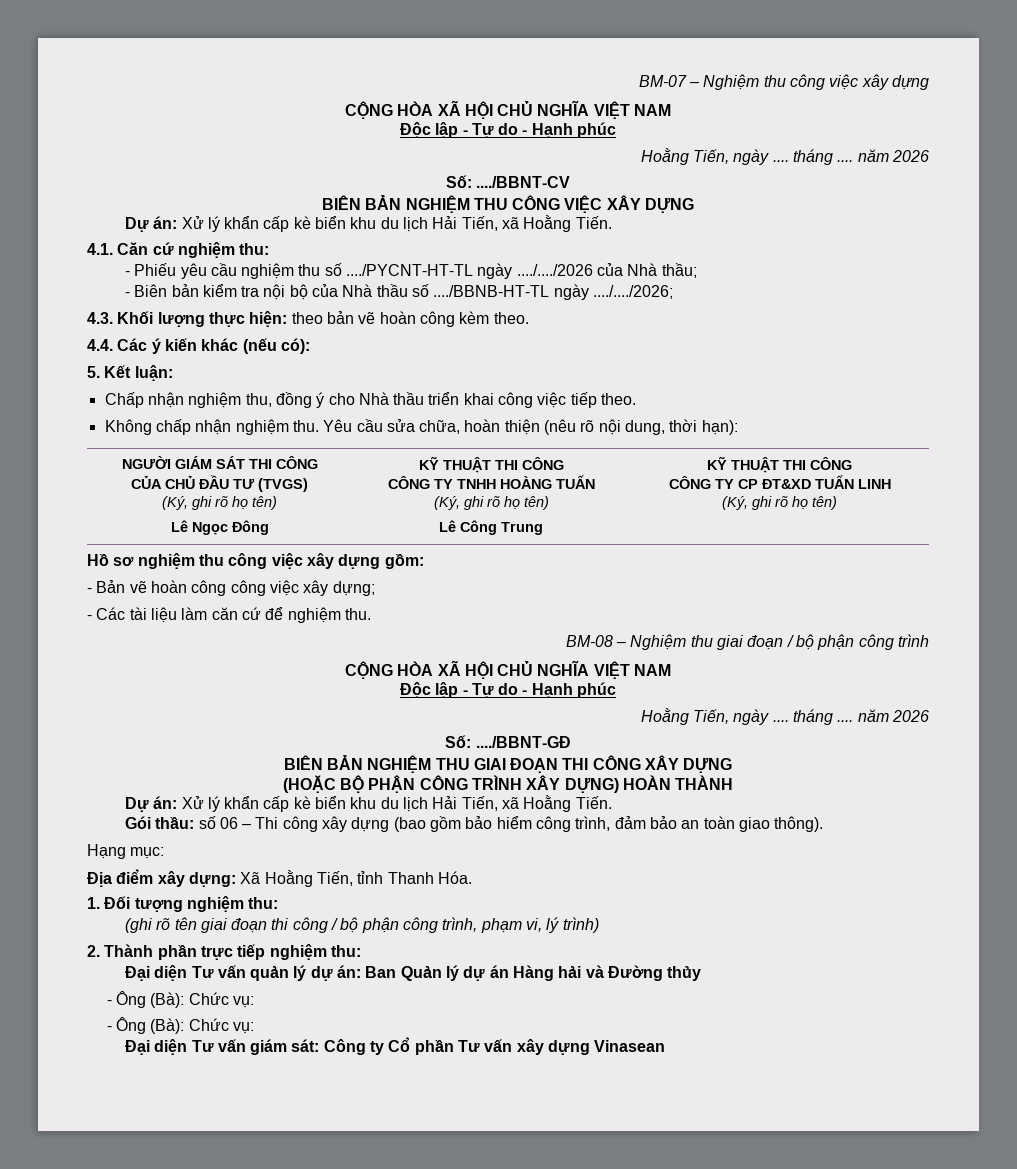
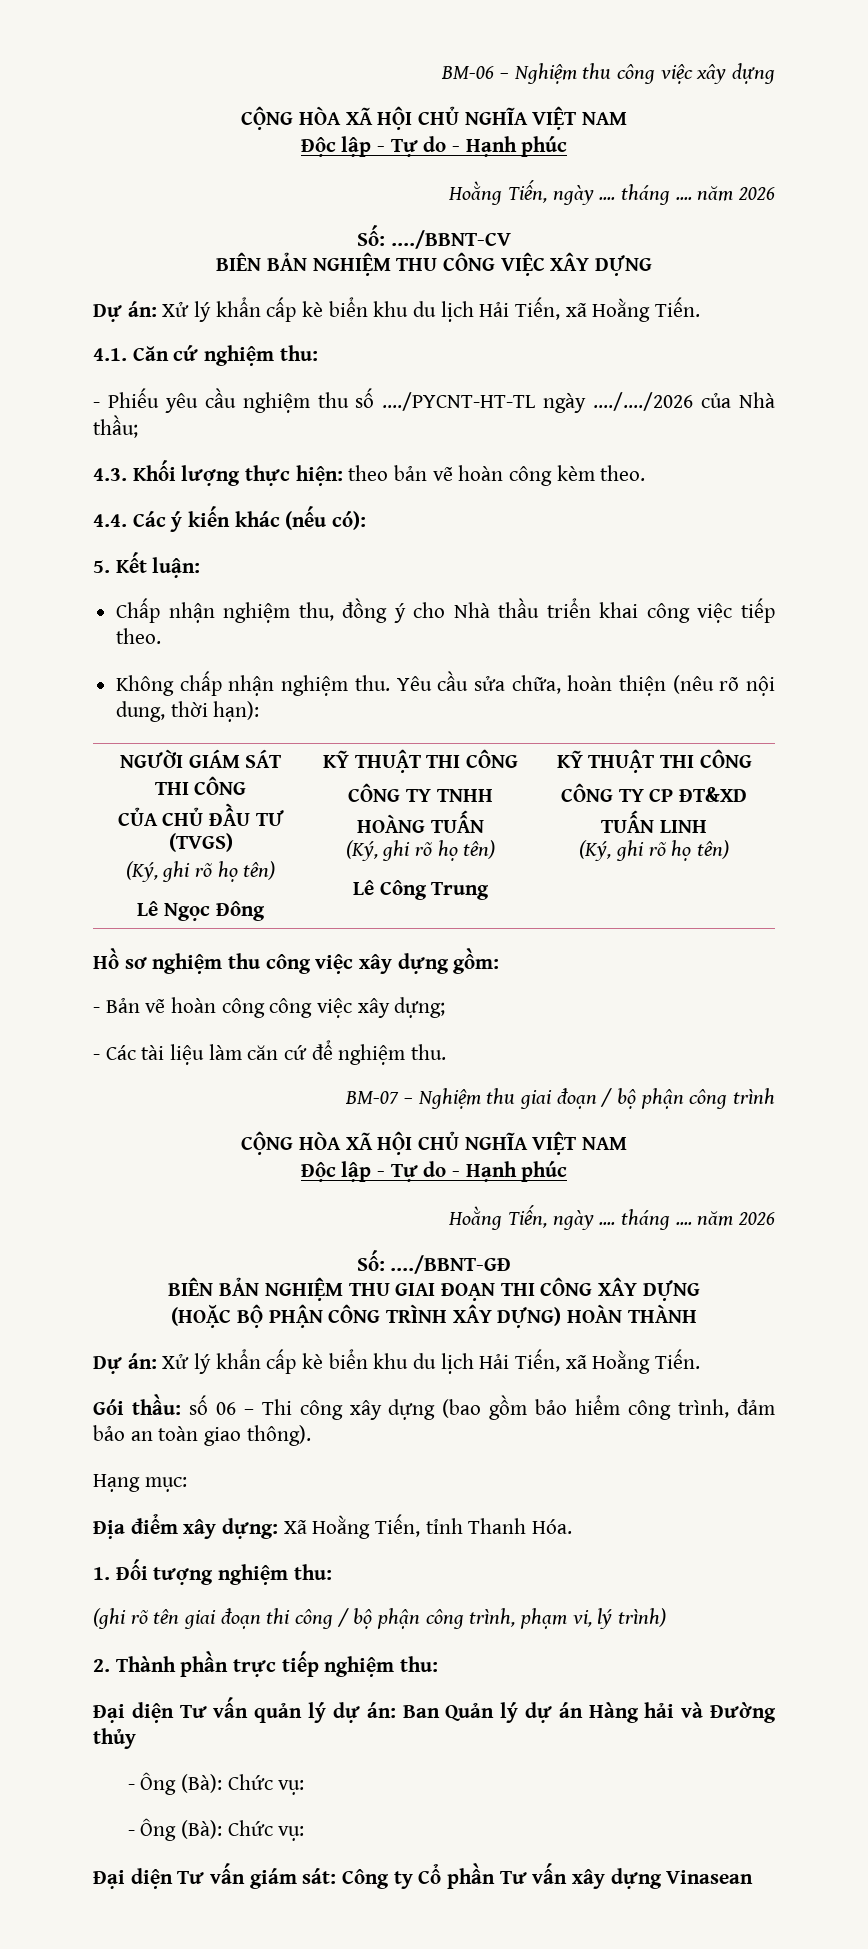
[638,75,687,87] BM-07 -> [441,66,495,79] BM-06
[124,284,674,300] // - Biên bản kiểm tra nội bộ của Nhà thầu số ..../BBNB-HT-TL ngày ..../..../2026; -> (138, 426) none
[565,635,613,647] BM-08 -> [345,1091,400,1104] BM-07

